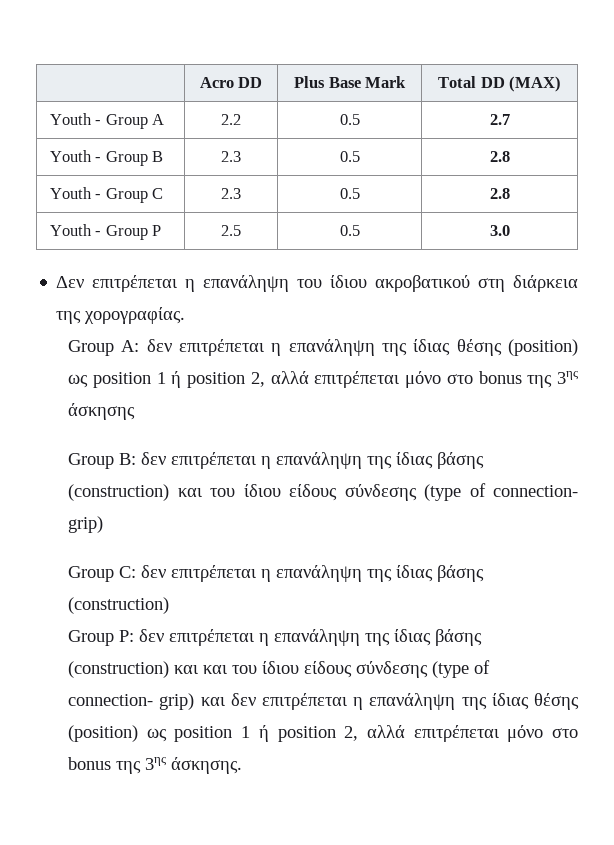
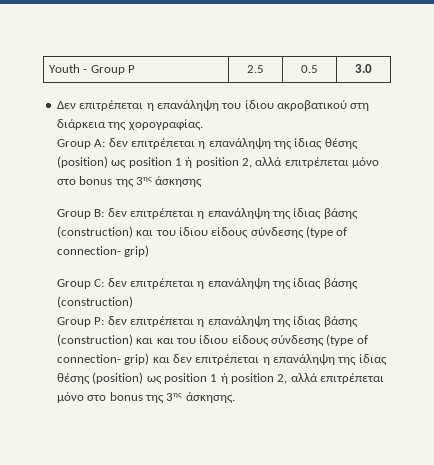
[199,77,263,88] [294,76,406,88] [438,76,561,92] [49,113,165,129] [221,114,241,125] [339,114,360,125] [489,114,510,125] [49,150,164,166] [221,151,241,162] [339,151,360,162] [489,151,510,162] [49,187,164,203] [221,188,241,199] [339,188,360,199] [489,188,510,199] | Acro DD | Plus Base Mark | Total DD (MAX) // Youth - Group A | 2.2 | 0.5 | 2.7 // Youth - Group B | 2.3 | 0.5 | 2.8 // Youth - Group C | 2.3 | 0.5 | 2.8 // -> (48, 68) none

